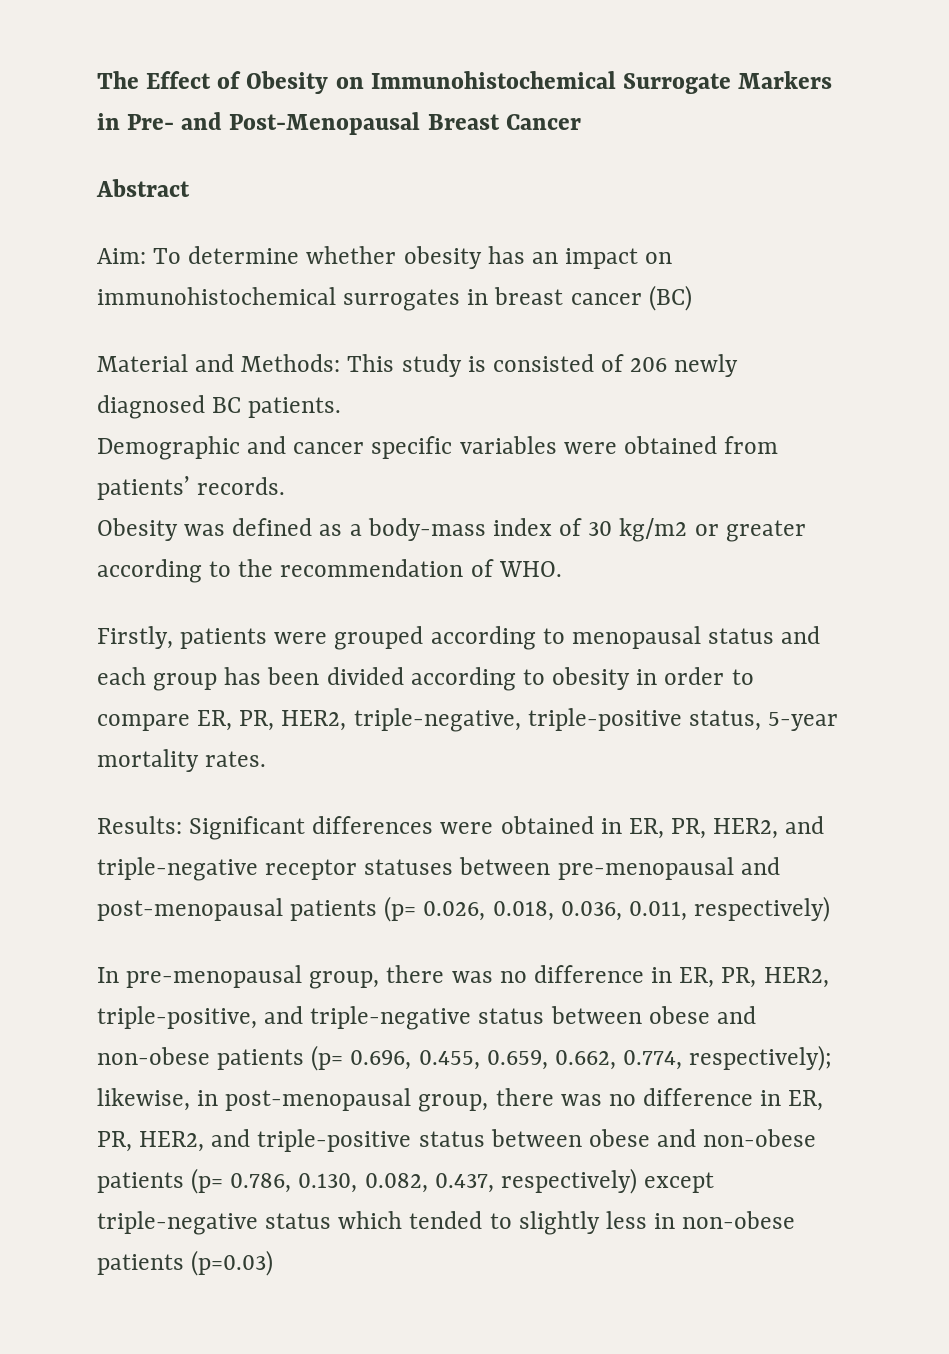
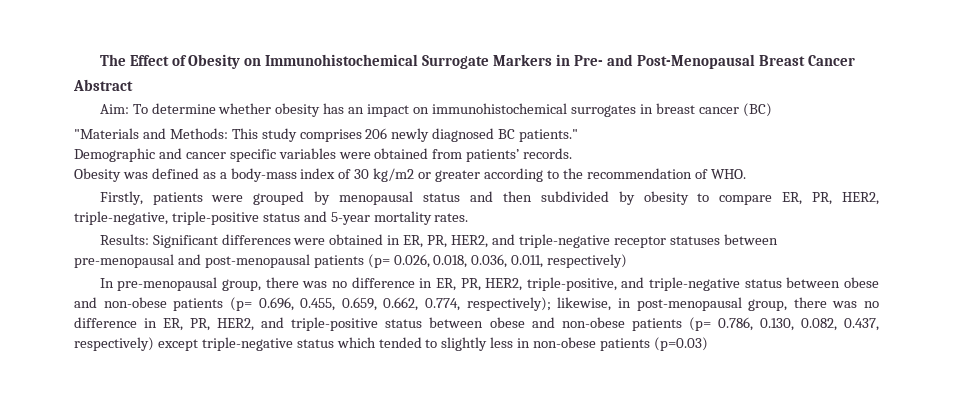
[97,354,188,372] Material -> [74,128,139,139] "Materials
[467,354,625,372] is consisted of -> [299,129,362,142] comprises
[248,397,342,418] patients. -> [519,129,579,142] patients."
[430,626,565,650] according to -> [314,191,331,205] by
[97,667,725,691] each group has been divided according to obesity in order -> [502,191,689,205] then subdivided by obesity
[688,710,761,731] status, -> [262,211,327,222] status and

